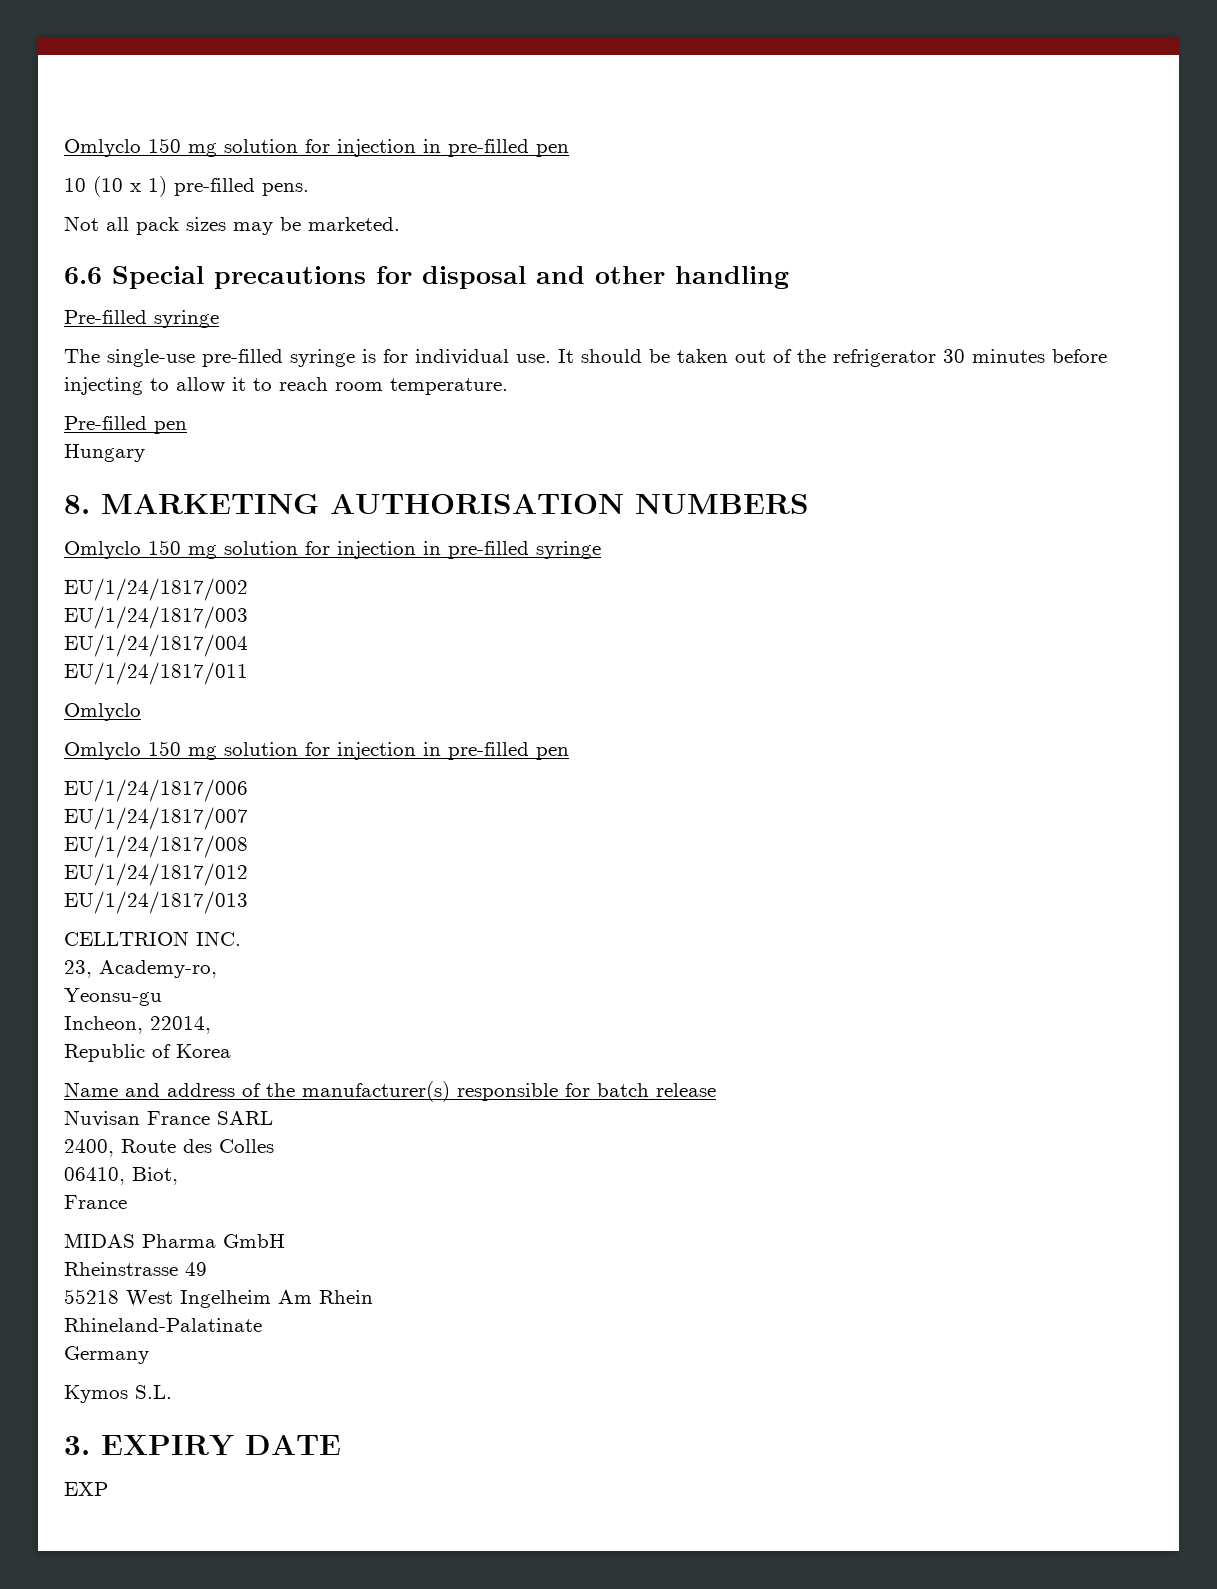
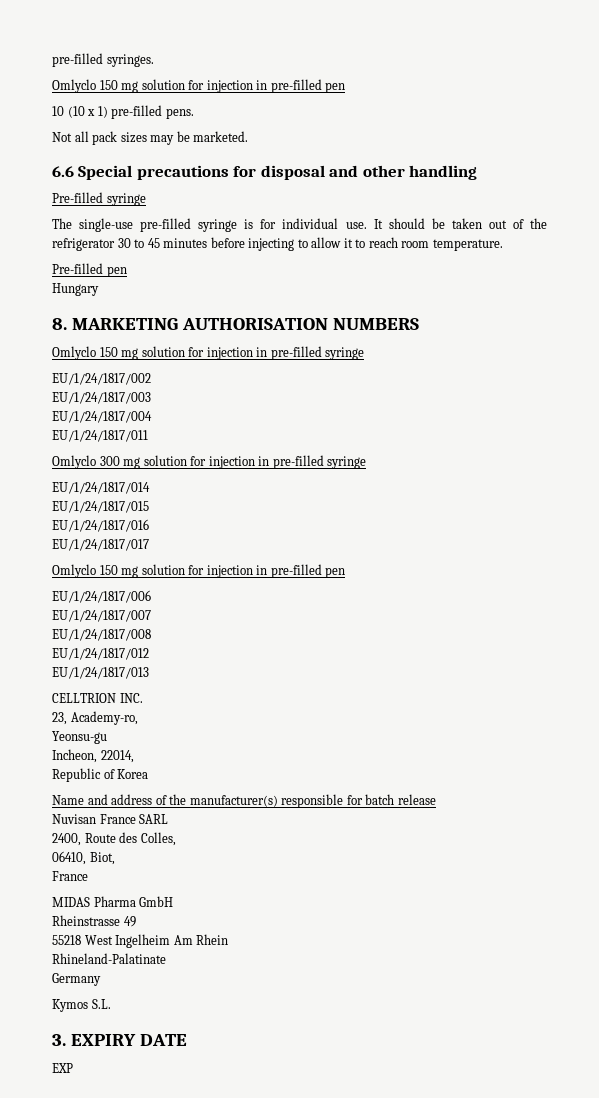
(64, 148) none -> [52,53,154,67] pre-filled syringes. //
(965, 356) none -> [134,238,160,248] to 45
(141, 712) none -> [99,455,367,469] [52,482,150,494] [52,501,149,513] [52,519,149,532] [52,539,149,551] 300 mg solution for injection in pre-filled syringe // EU/1/24/1817/014 // EU/1/24/1817/015 // EU/1/24/1817/016 // EU/1/24/1817/017
[219,1139,274,1153] Colles -> [140,832,176,846] Colles,

